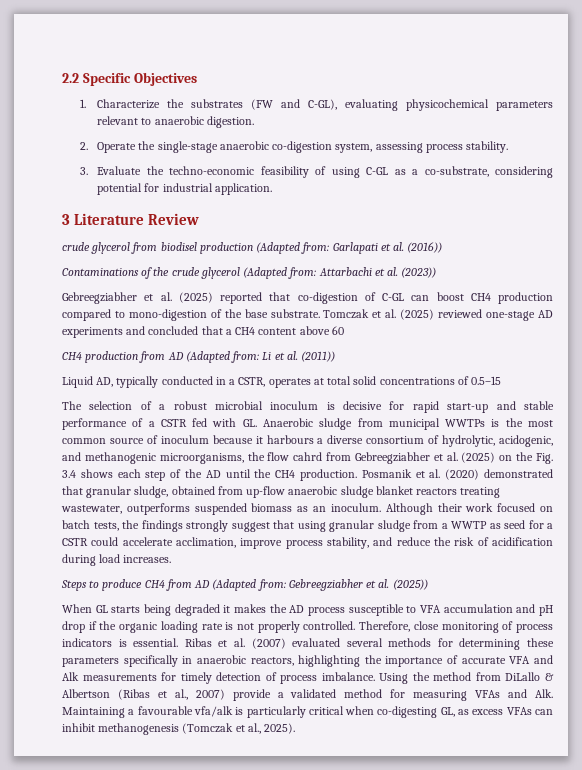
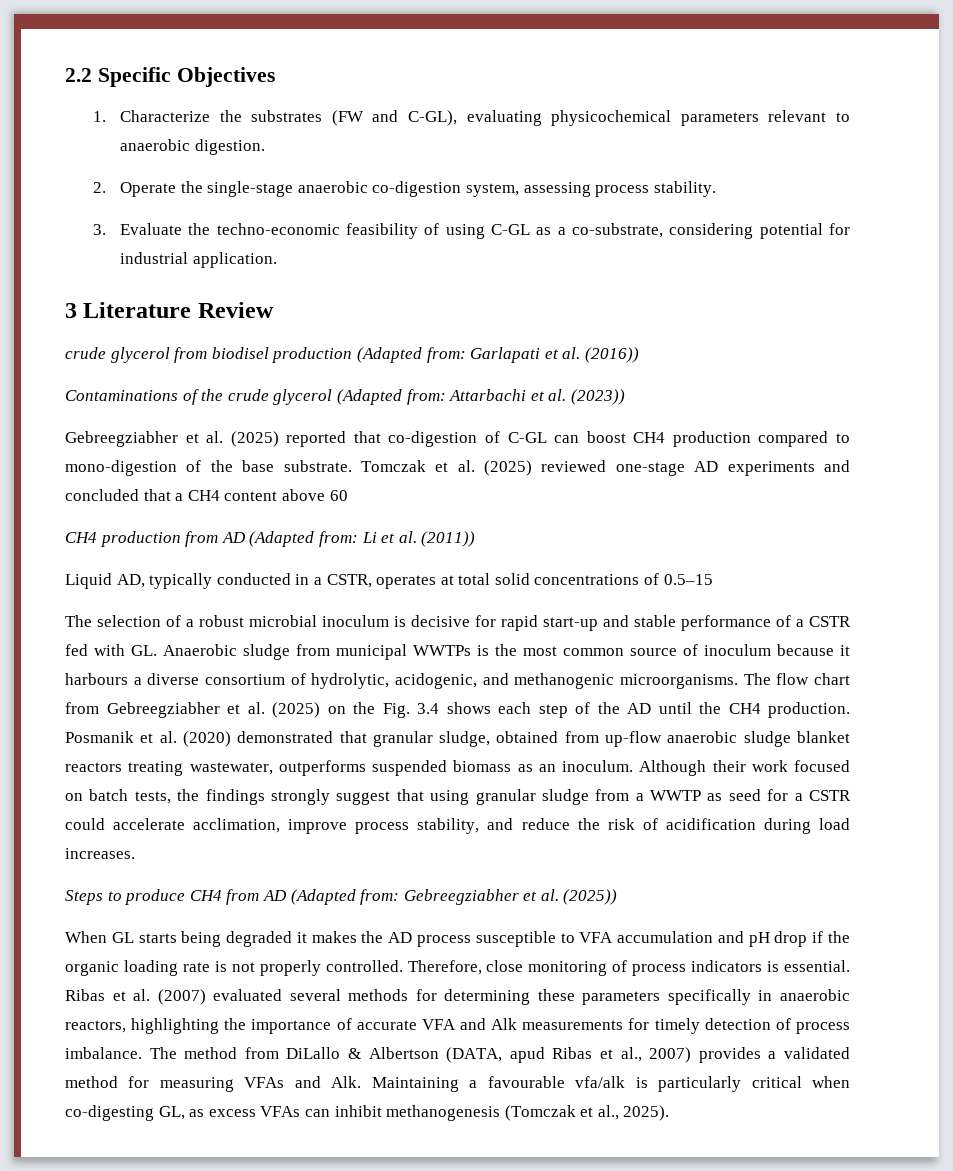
[159,452,323,464] microorganisms, the flow cahrd -> [619,673,850,689] microorganisms. The flow chart
[379,672,430,684] Using the -> [149,1047,177,1059] The
[117,689,150,700] (Ribas -> [446,1047,593,1063] (DATA, apud Ribas
[232,689,271,701] provide -> [698,1047,761,1063] provides

